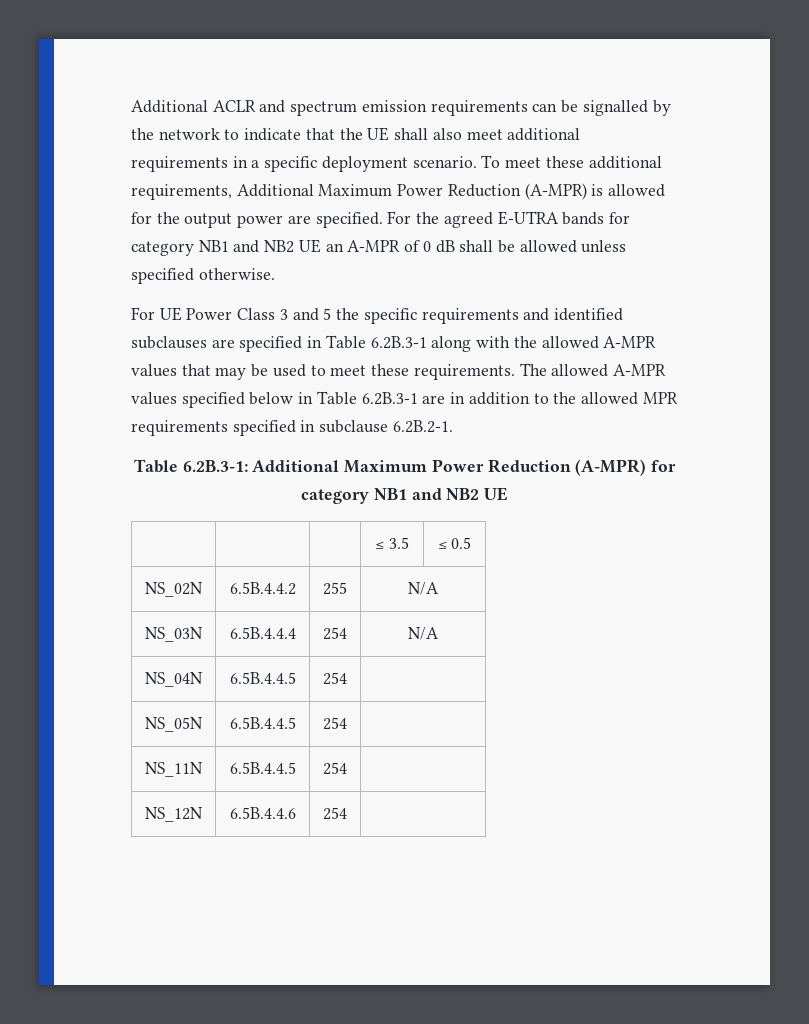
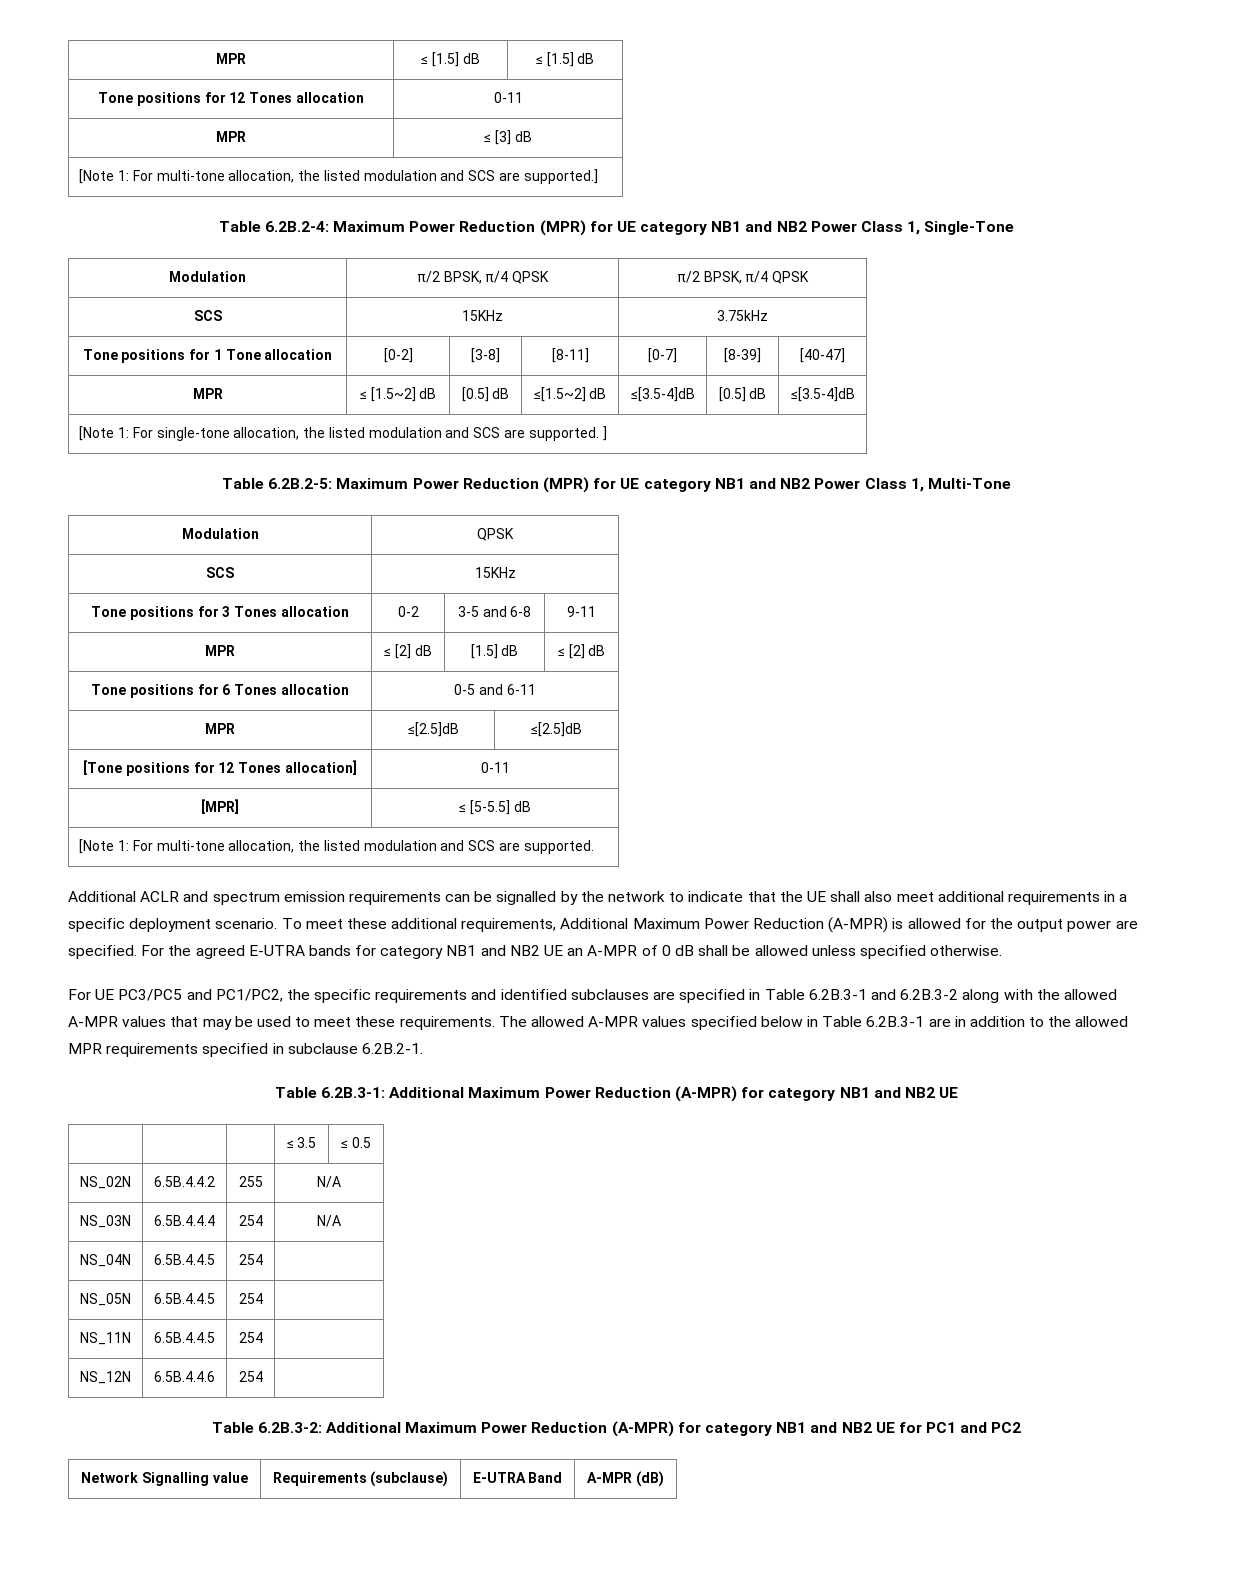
(131, 106) none -> [216,53,246,64] [421,52,480,67] [535,52,595,67] [98,92,364,106] [493,92,523,103] [216,131,246,142] [484,130,532,145] [79,169,598,184] [218,220,1015,236] [169,271,246,282] [416,271,550,284] [676,271,810,284] [193,310,222,321] [461,310,503,321] [717,310,768,321] [82,349,333,363] [383,348,413,363] [471,348,500,363] [551,348,589,363] [648,348,677,363] [724,348,761,363] [800,348,845,363] [192,388,223,399] [359,387,437,402] [461,387,510,402] [533,387,607,402] [630,387,695,402] [718,387,767,402] [790,387,855,402] [79,426,607,441] [222,477,1011,493] [181,528,259,539] [476,528,514,541] [206,567,234,578] [474,567,516,578] [91,606,349,620] [397,606,419,617] [457,606,532,617] [567,606,596,617] [205,645,235,656] [384,644,432,659] [470,644,519,659] [557,644,606,659] [91,684,349,698] [454,684,536,695] [205,723,235,734] [407,722,459,737] [531,722,582,737] [83,760,357,776] [480,762,510,773] [201,799,239,814] [459,800,531,815] [79,839,594,854] MPR | ≤ [1.5] dB | ≤ [1.5] dB // Tone positions for 12 Tones allocation | 0-11 // MPR | ≤ [3] dB // [Note 1: For multi-tone allocation, the listed modulation and SCS are supported.] // Table 6.2B.2-4: Maximum Power Reduction (MPR) for UE category NB1 and NB2 Power Class 1, Single-Tone // Modulation | π/2 BPSK, π/4 QPSK | π/2 BPSK, π/4 QPSK // SCS | 15KHz | 3.75kHz // Tone positions for 1 Tone allocation | [0-2] | [3-8] | [8-11] | [0-7] | [8-39] | [40-47] // MPR | ≤ [1.5~2] dB | [0.5] dB | ≤[1.5~2] dB | ≤[3.5-4]dB | [0.5] dB | ≤[3.5-4]dB // [Note 1: For single-tone allocation, the listed modulation and SCS are supported. ] // Table 6.2B.2-5: Maximum Power Reduction (MPR) for UE category NB1 and NB2 Power Class 1, Multi-Tone // Modulation | QPSK // SCS | 15KHz // Tone positions for 3 Tones allocation | 0-2 | 3-5 and 6-8 | 9-11 // MPR | ≤ [2] dB | [1.5] dB | ≤ [2] dB // Tone positions for 6 Tones allocation | 0-5 and 6-11 // MPR | ≤[2.5]dB | ≤[2.5]dB // [Tone positions for 12 Tones allocation] | 0-11 // [MPR] | ≤ [5-5.5] dB // [Note 1: For multi-tone allocation, the listed modulation and SCS are supported. //
[186,308,332,321] Power Class 3 and 5 -> [118,989,283,1002] PC3/PC5 and PC1/PC2,
(427, 342) none -> [870,989,959,1000] and 6.2B.3-2
(347, 813) none -> [211,1421,1022,1437] [81,1472,248,1486] [272,1471,449,1487] [472,1472,563,1483] [587,1471,664,1487] // Table 6.2B.3-2: Additional Maximum Power Reduction (A-MPR) for category NB1 and NB2 UE for PC1 and PC2 // Network Signalling value | Requirements (subclause) | E-UTRA Band | A-MPR (dB)

